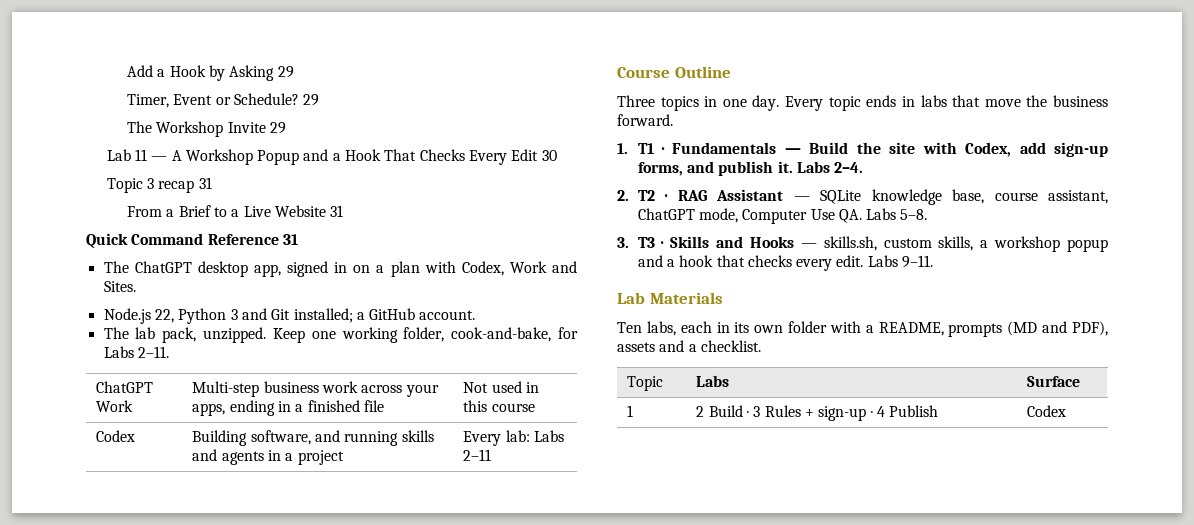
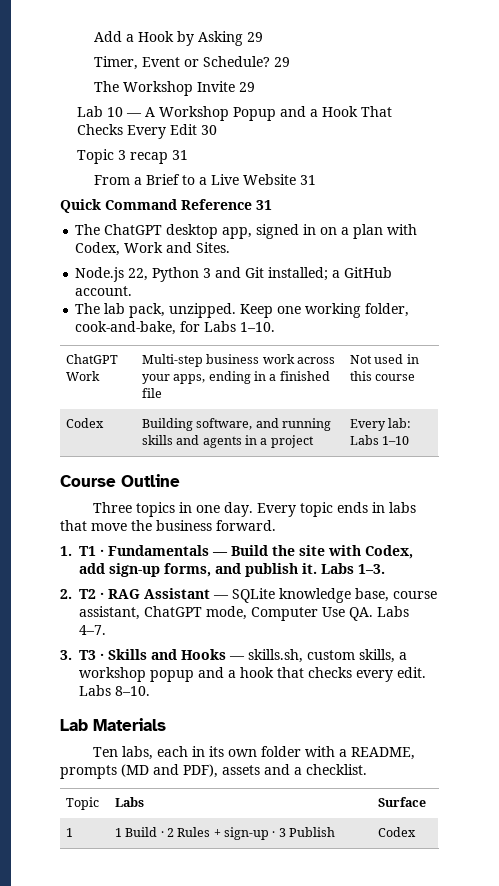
[134,149,147,161] 11 -> [106,107,123,117] 10
[137,346,169,358] 2–11. -> [240,322,276,332] 1–10.
[463,449,492,461] 2–11 -> [382,436,410,445] 1–10
[834,162,864,173] 2–4. -> [358,564,385,574] 1–3.
[900,209,928,220] 5–8. -> [79,625,106,635] 4–7.
[902,255,934,268] 9–11. -> [115,686,150,696] 8–10.
[696,406,705,417] 2 -> [114,828,122,837] 1
[753,406,761,417] 3 -> [166,828,174,837] 2
[876,406,885,417] 4 -> [278,828,286,837] 3

